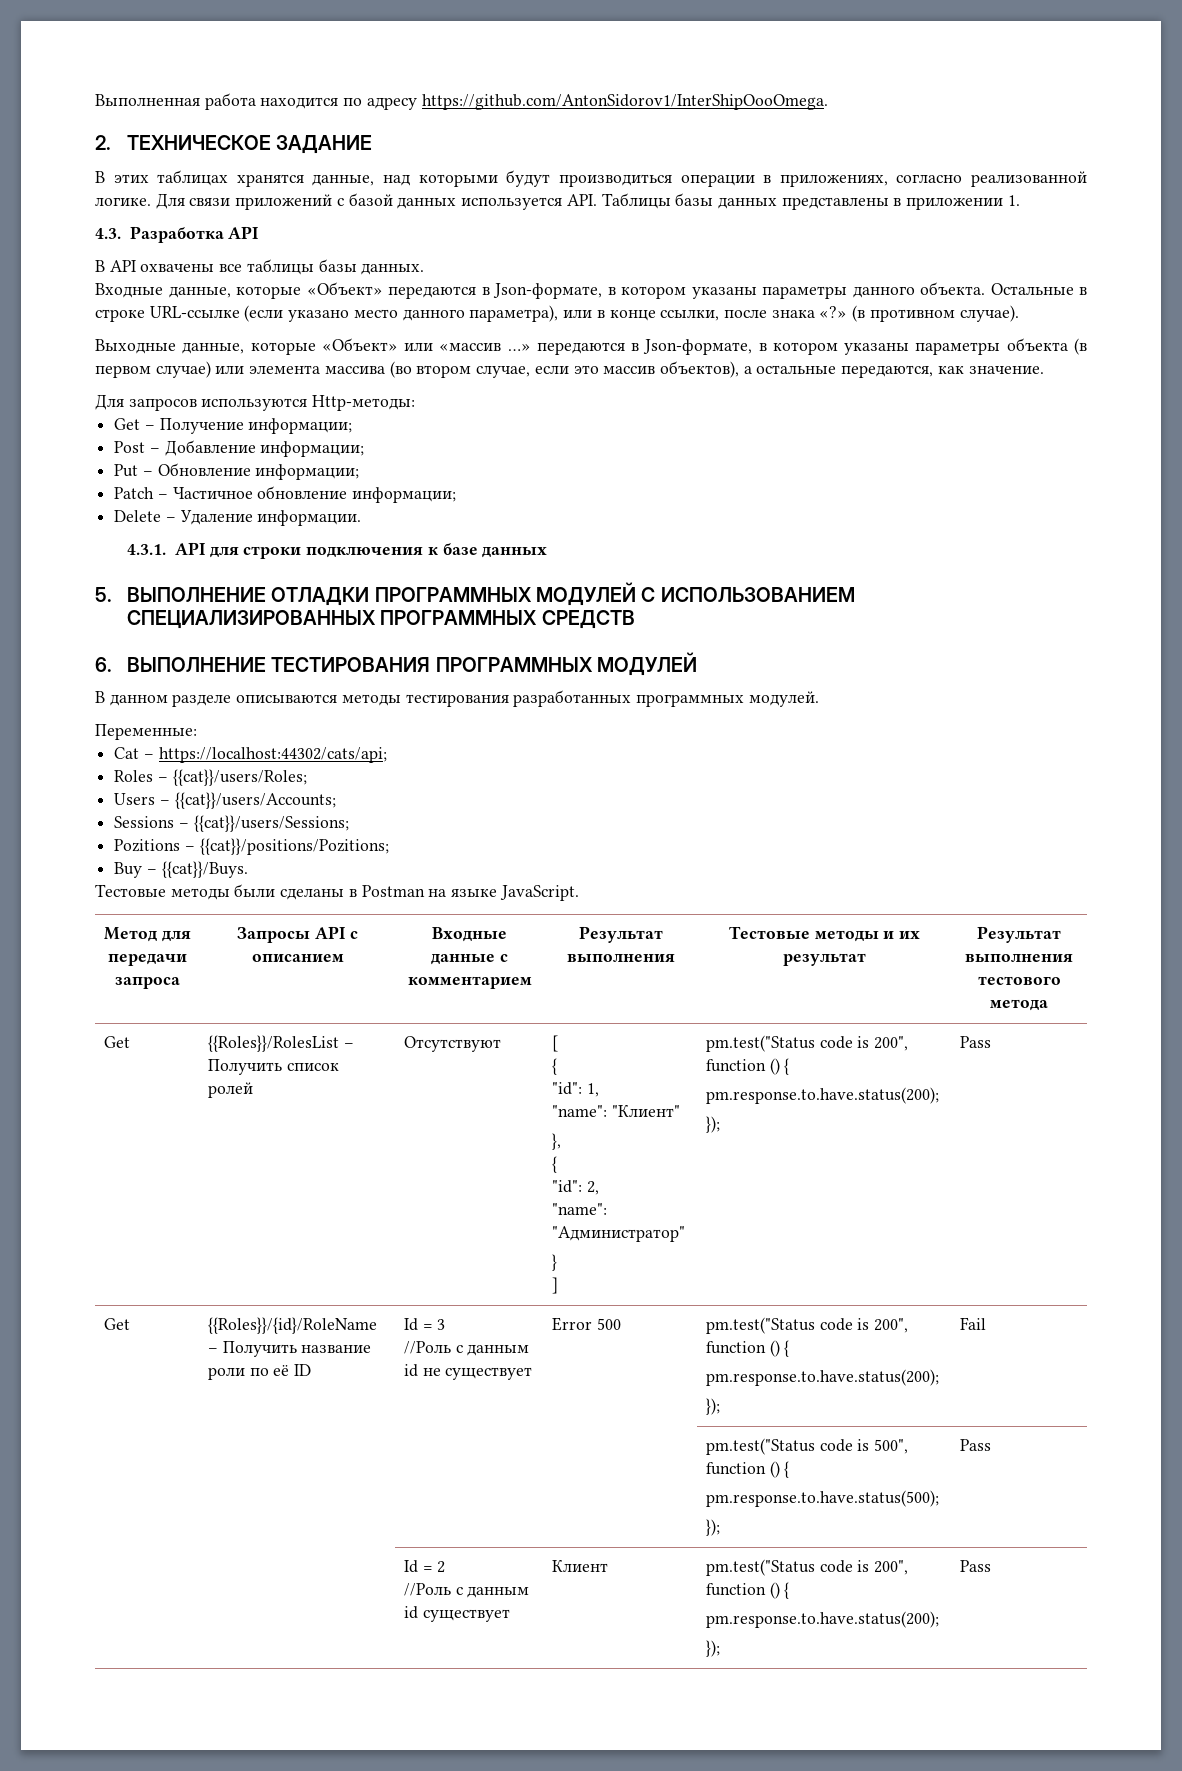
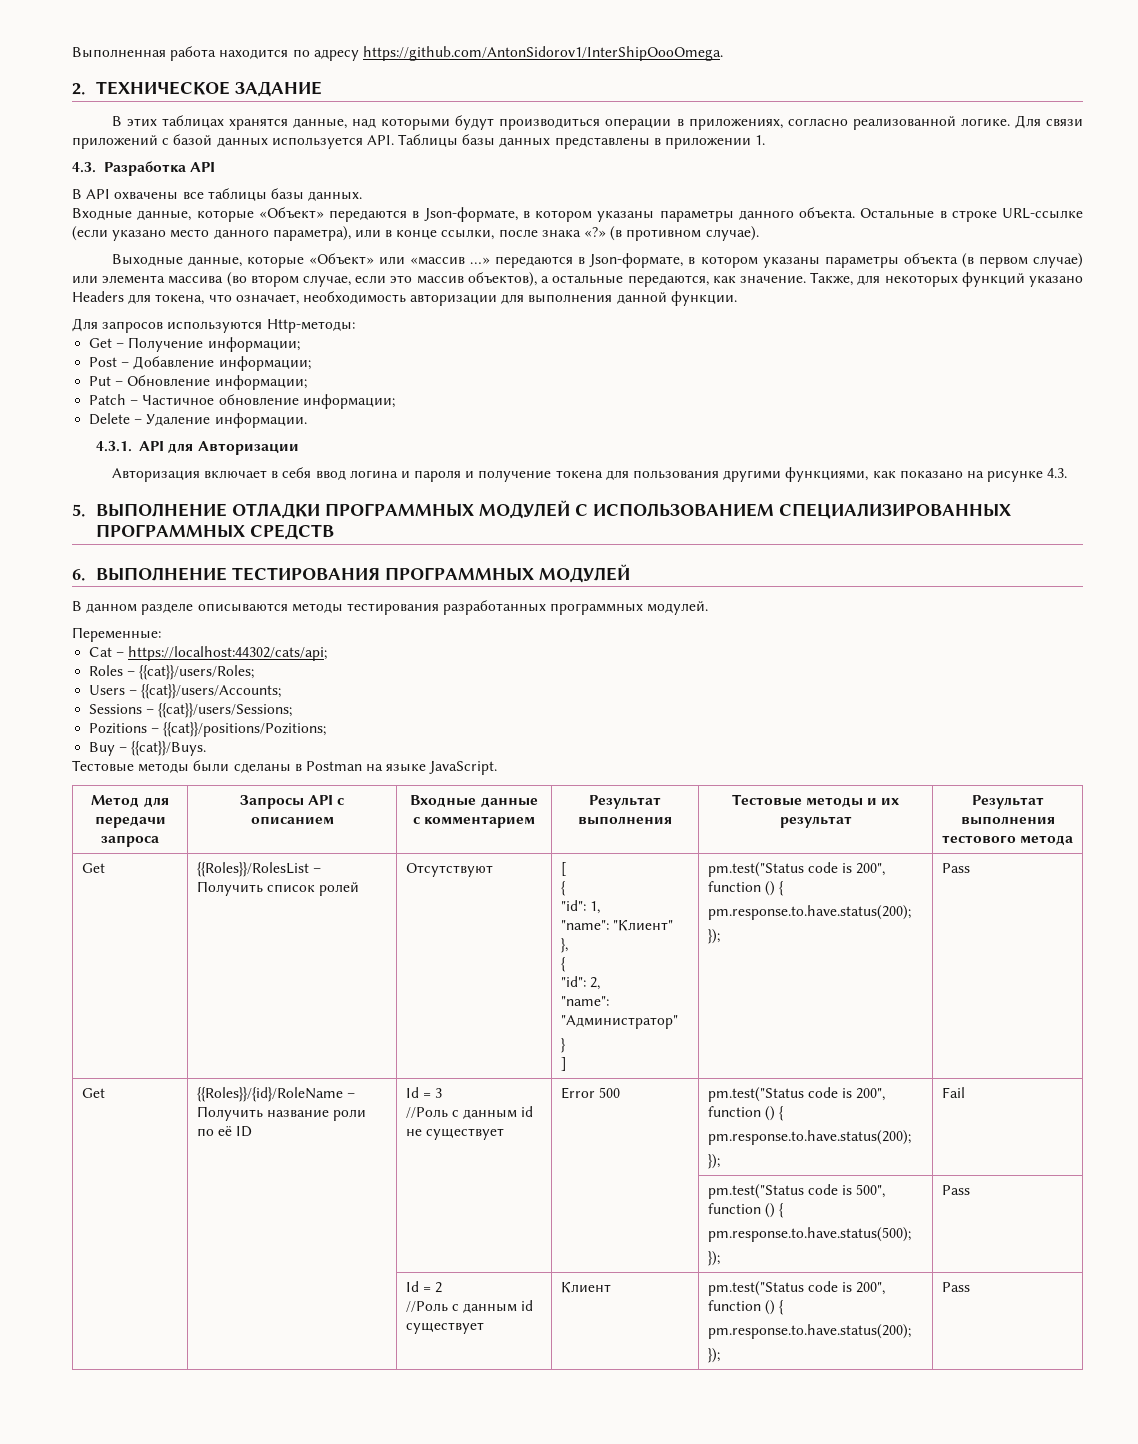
(1044, 370) none -> [810,272,1083,287] [72,291,737,306] Также, для некоторых функций указано Headers для токена, что означает, необходимость авторизации для выполнения данной функции.
[243,543,548,559] строки подключения к базе данных -> [197,441,299,455] [111,467,1068,482] Авторизации // Авторизация включает в себя ввод логина и пароля и получение токена для пользования другими функциями, как показано на рисунке 4.3.

